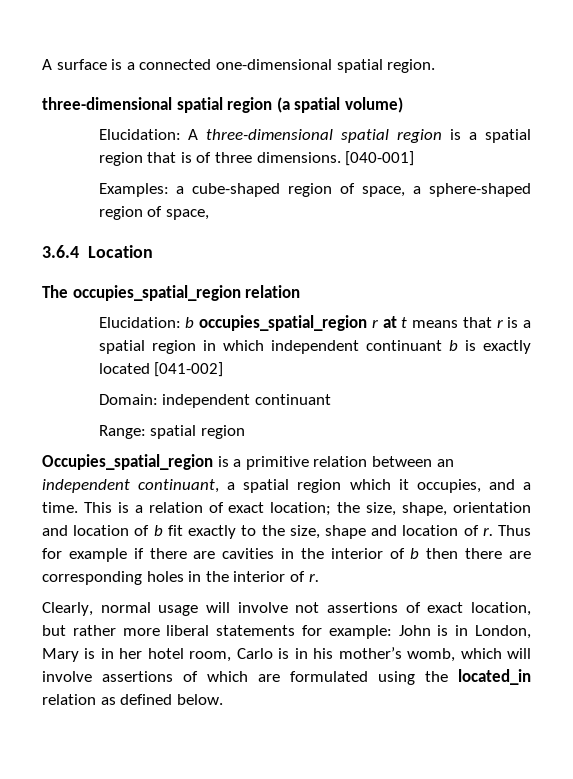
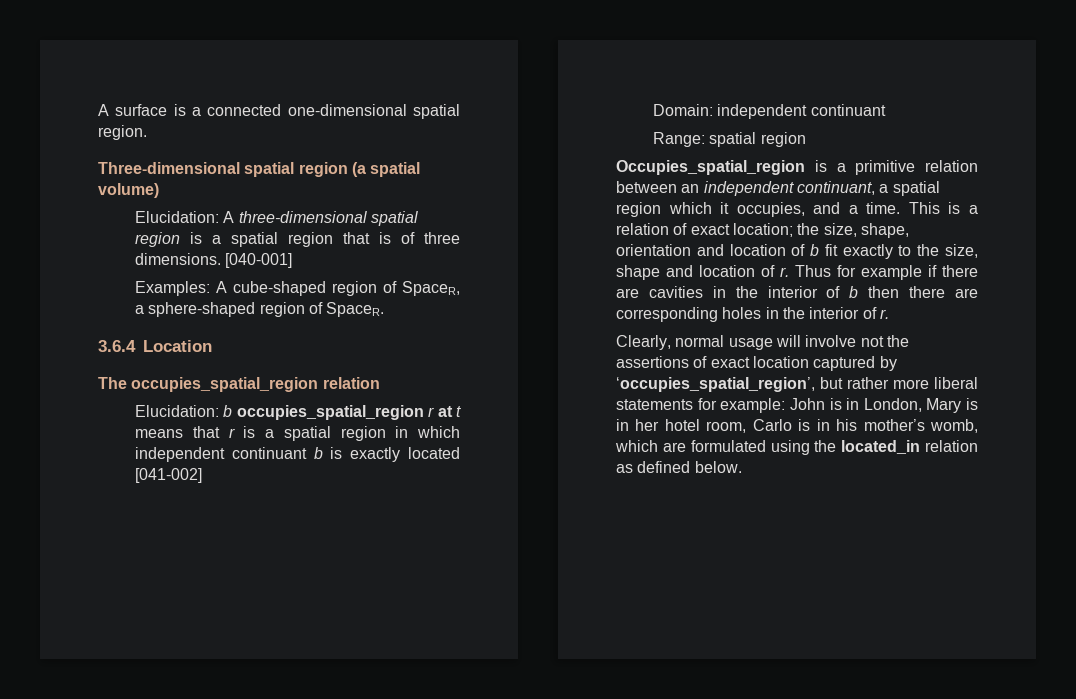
[42,97,172,110] three-dimensional -> [98,162,240,174] Three-dimensional
[176,186,185,194] a -> [216,281,228,293] A
[362,186,406,197] space, -> [401,281,460,296] SpaceR,
[165,209,209,220] space, -> [326,302,385,317] SpaceR.
(320, 607) none -> [886,335,909,347] the
[471,602,531,616] location, -> [752,356,897,371] [616,377,815,392] location captured by ‘occupies_spatial_region’,
[506,648,531,659] [42,671,248,682] will involve assertions of which -> (658, 446) none

